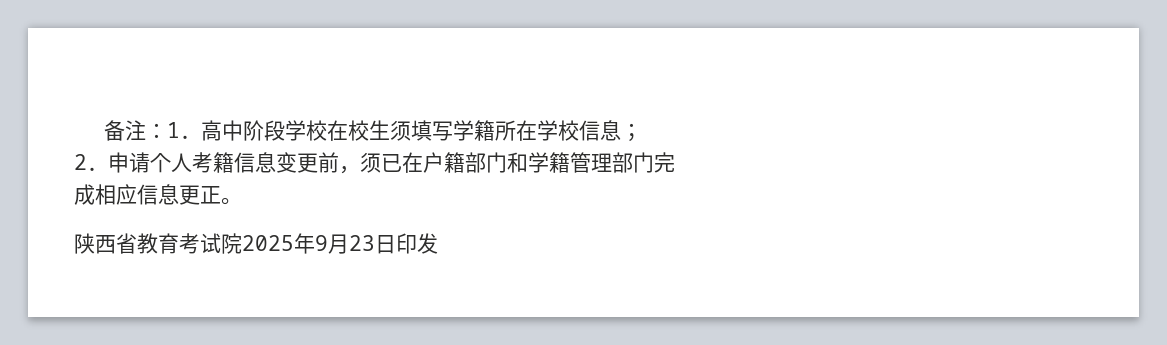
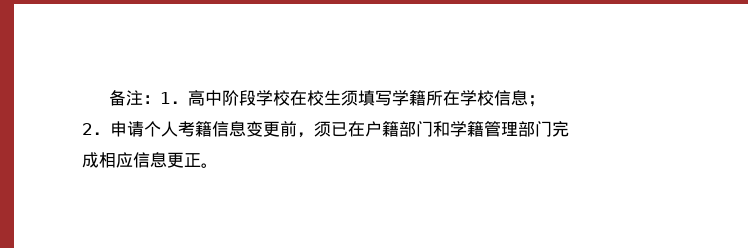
[74,233,438,254] // 陕西省教育考试院2025年9月23日印发 -> (218, 165) none

